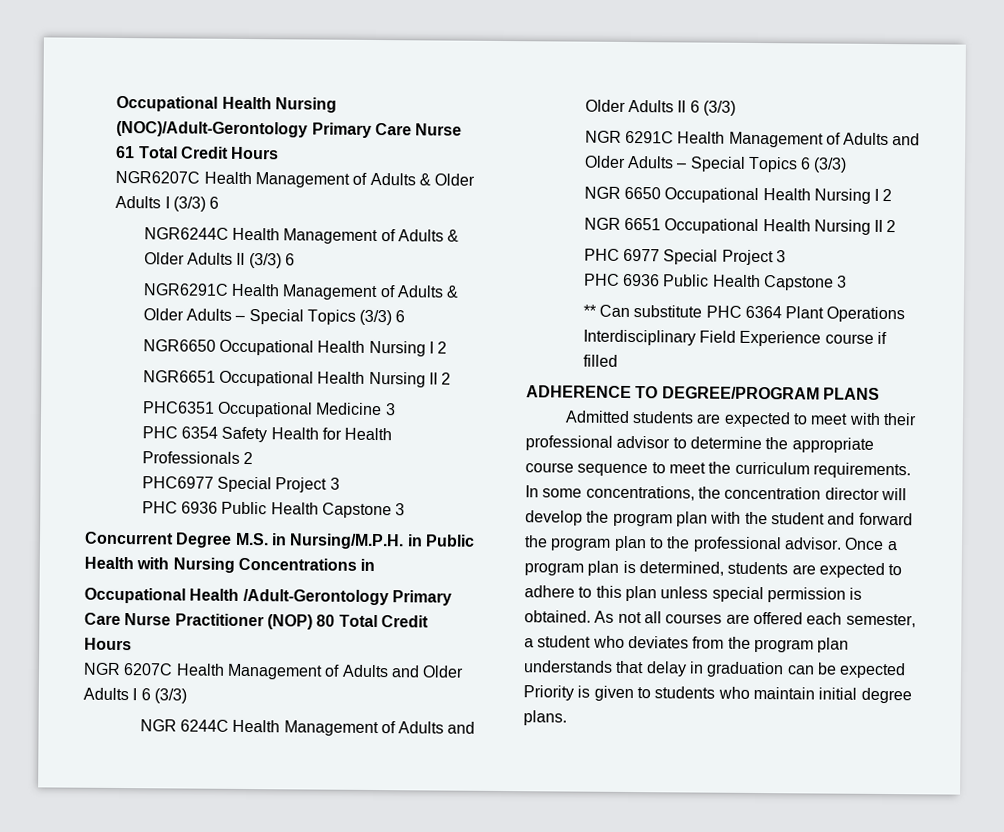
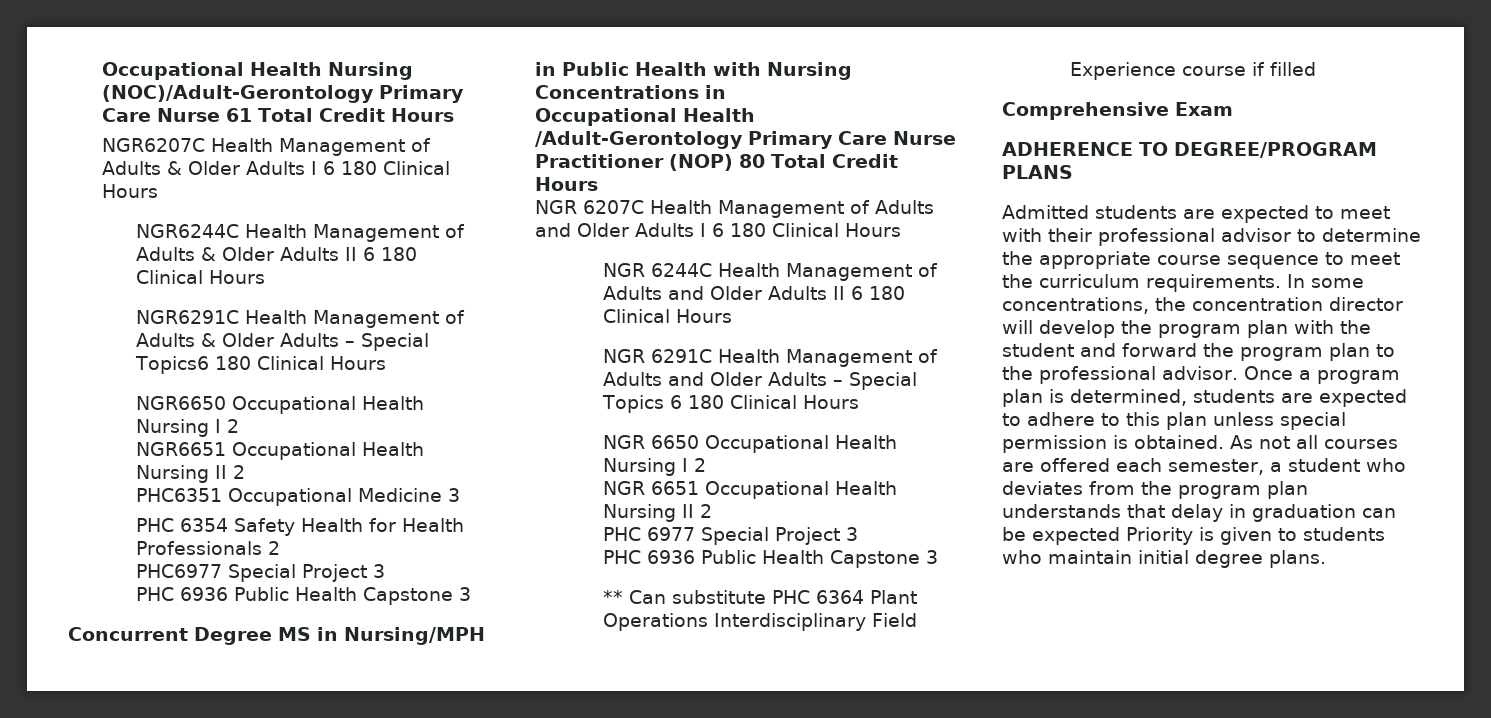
[172,196,220,212] (3/3) 6 -> [322,161,450,175] [101,184,158,198] 6 180 Clinical Hours
[248,253,295,269] (3/3) 6 -> [362,247,417,261] [135,270,265,284] 6 180 Clinical Hours
[306,309,406,326] Topics (3/3) 6 -> [134,356,386,374] Topics6 180 Clinical Hours
[234,532,405,550] M.S. in Nursing/M.P.H. -> [278,627,485,645] MS in Nursing/MPH
[153,688,187,704] (3/3) -> [730,223,901,237] 180 Clinical Hours
[702,100,736,116] (3/3) -> [868,286,905,300] [602,309,732,323] 180 Clinical Hours
[813,157,848,173] (3/3) -> [687,395,859,409] 180 Clinical Hours
(618, 360) none -> [1002,102,1233,120] // Comprehensive Exam

